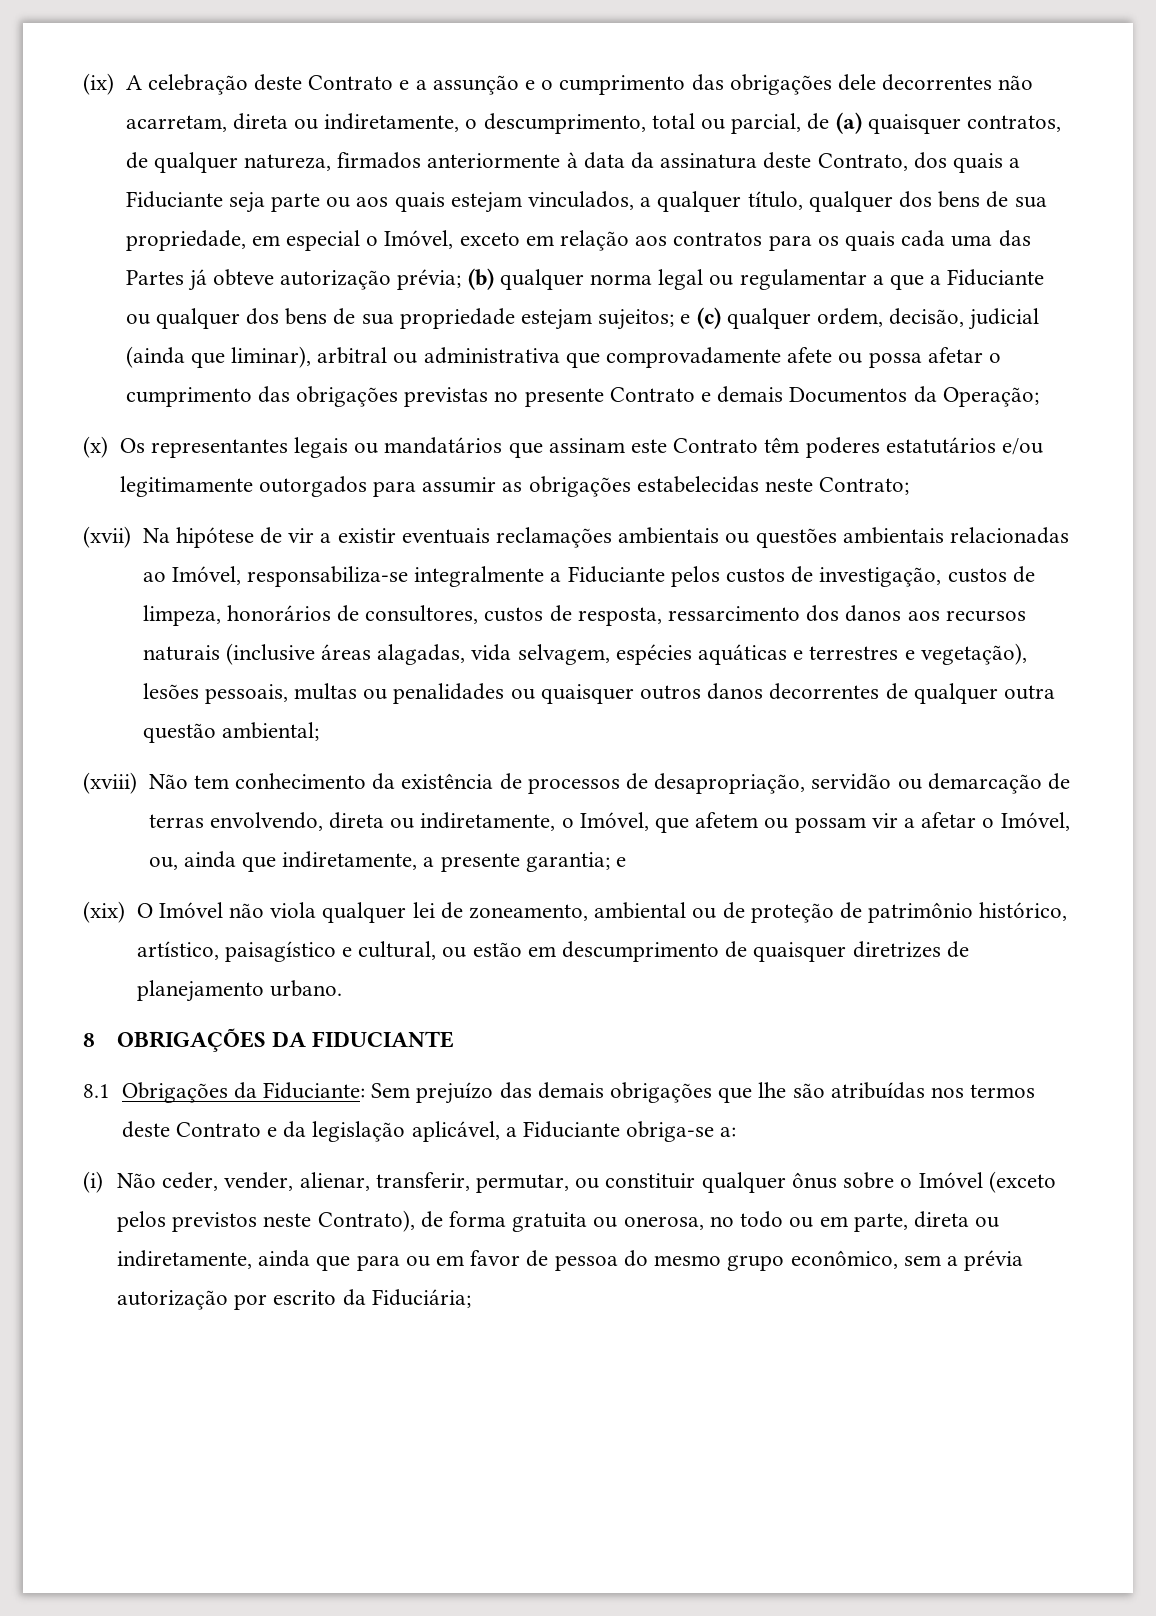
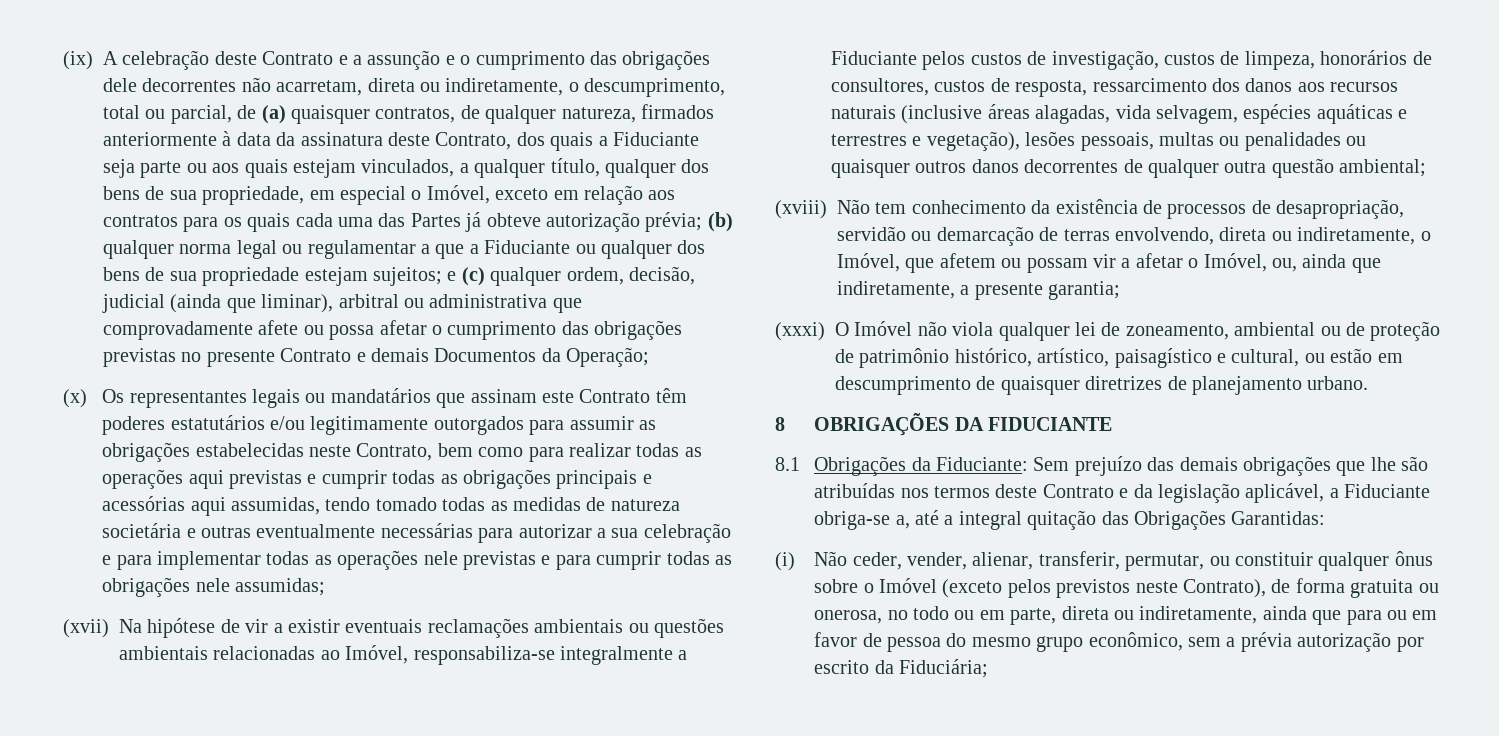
[819,477,910,495] Contrato; -> [356,443,702,462] [102,469,652,489] [102,496,680,516] [102,523,731,543] [102,550,733,570] [102,577,326,597] Contrato, bem como para realizar todas as operações aqui previstas e cumprir todas as obrigações principais e acessórias aqui assumidas, tendo tomado todas as medidas de natureza societária e outras eventualmente necessárias para autorizar a sua celebração e para implementar todas as operações nele previstas e para cumprir todas as obrigações nele assumidas;
[615,857,626,867] [83,901,125,923] e // (xix) -> [775,322,825,341] // (xxxi)
[720,1127,737,1137] a: -> [895,510,1326,530] a, até a integral quitação das Obrigações Garantidas:

